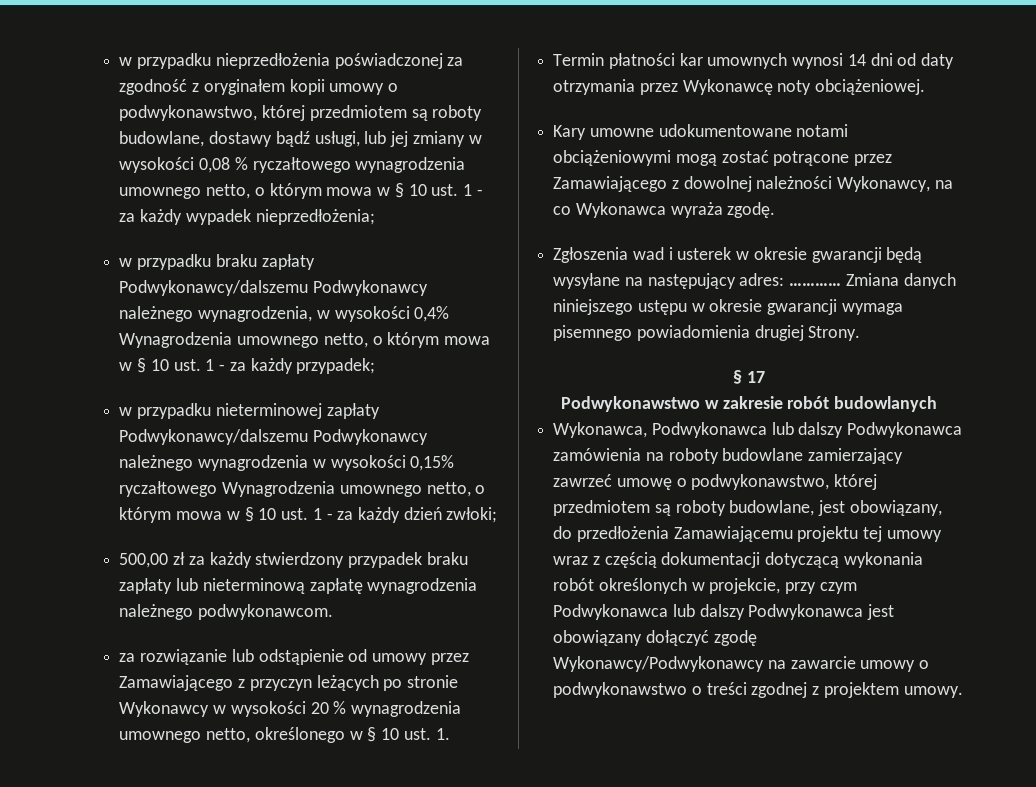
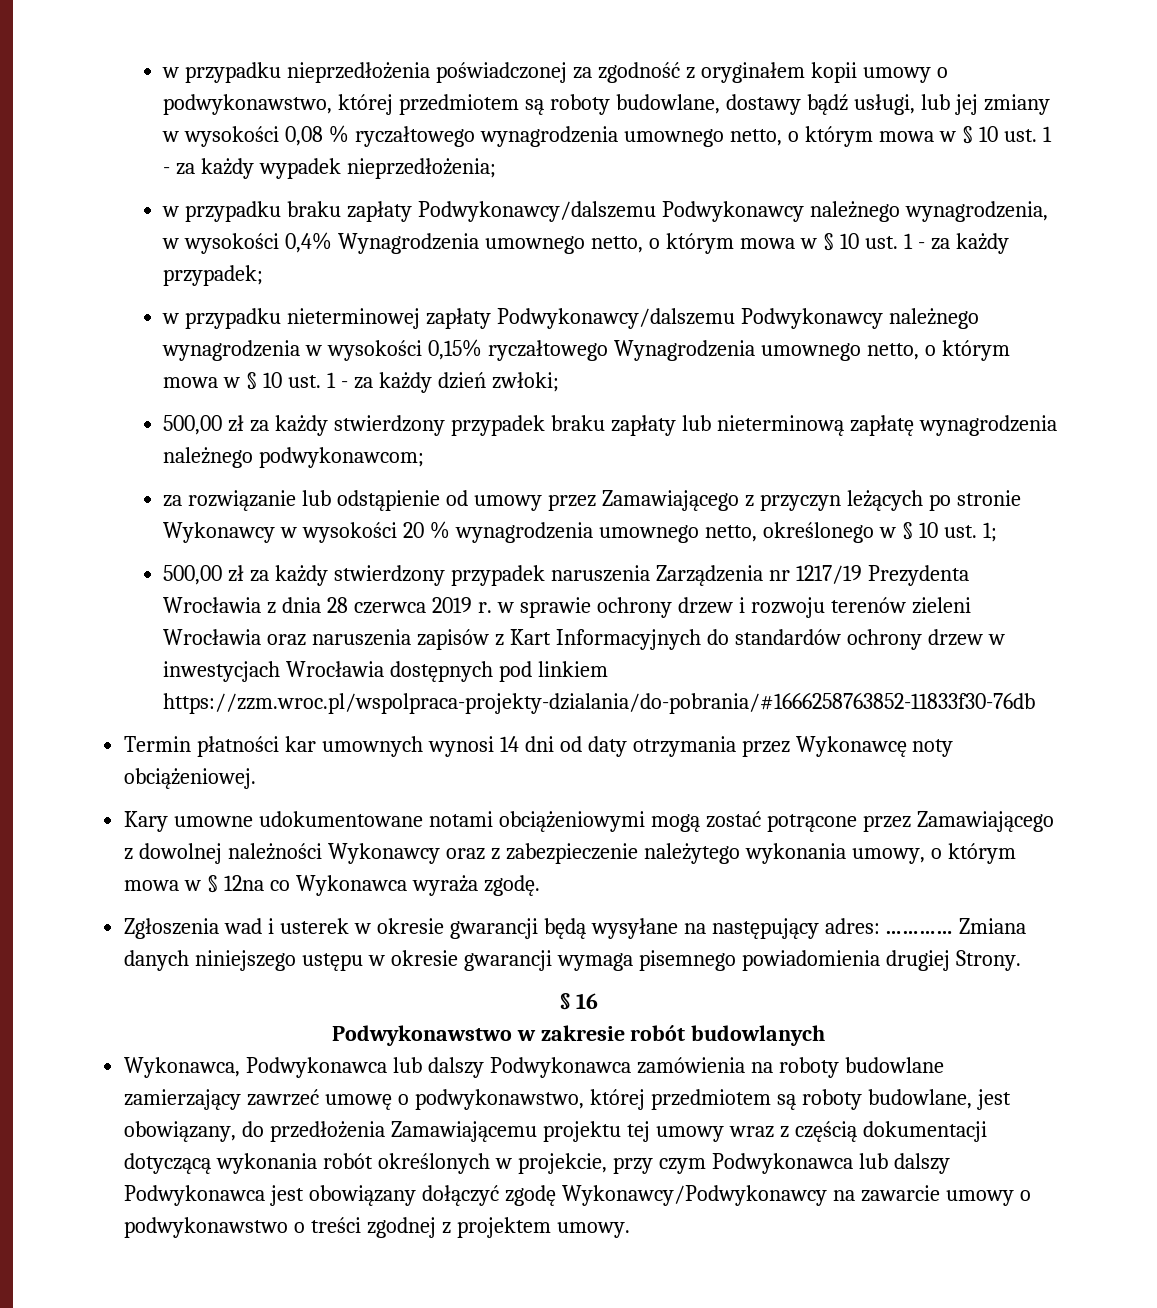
[198,604,334,620] podwykonawcom. -> [259,447,425,468] podwykonawcom;
[435,728,450,740] 1. -> [982,522,997,542] [163,565,969,586] [163,597,971,618] [163,629,1005,650] [163,661,609,682] [163,693,1036,714] 1; // 500,00 zł za każdy stwierdzony przypadek naruszenia Zarządzenia nr 1217/19 Prezydenta Wrocławia z dnia 28 czerwca 2019 r. w sprawie ochrony drzew i rozwoju terenów zieleni Wrocławia oraz naruszenia zapisów z Kart Informacyjnych do standardów ochrony drzew w inwestycjach Wrocławia dostępnych pod linkiem https://zzm.wroc.pl/wspolpraca-projekty-dzialania/do-pobrania/#1666258763852-11833f30-76db
[837,176,953,192] Wykonawcy, na -> [328,843,1016,864] [124,875,265,893] Wykonawcy oraz z zabezpieczenie należytego wykonania umowy, o którym mowa w § 12na
[746,371,765,383] 17 -> [576,993,599,1009] 16

